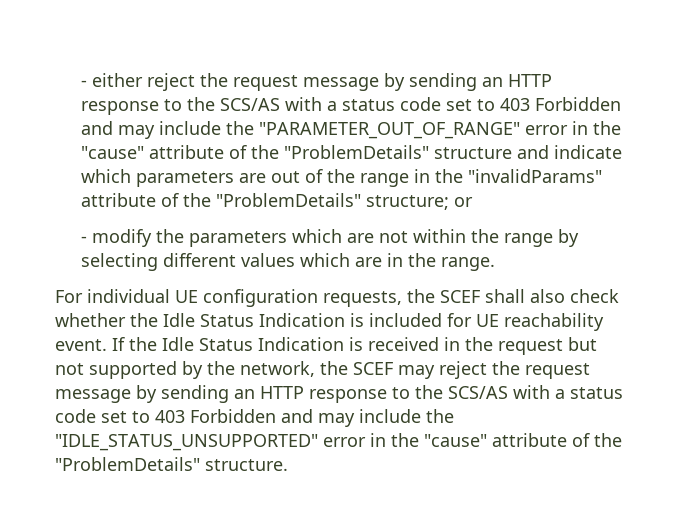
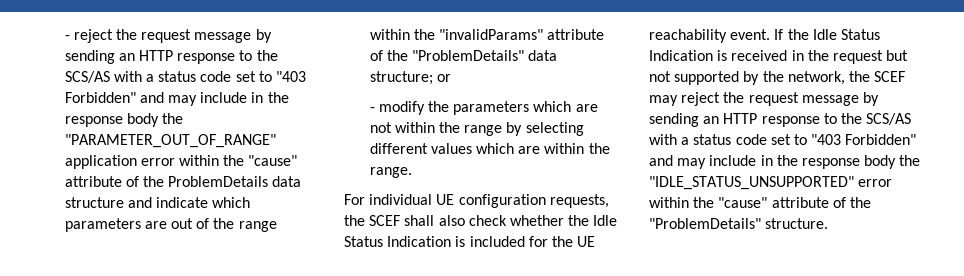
[81,73,144,87] - either -> [64,35,70,40] -
[500,97,622,111] [81,121,622,139] [81,145,430,159] 403 Forbidden and may include the "PARAMETER_OUT_OF_RANGE" error in the "cause" attribute of the "ProblemDetails" -> [276,71,307,82] [64,92,289,106] [64,113,184,127] [64,134,276,148] [64,155,298,169] [64,176,302,187] "403 Forbidden" and may include in the response body the "PARAMETER_OUT_OF_RANGE" application error within the "cause" attribute of the ProblemDetails data
[414,169,431,183] in -> [369,29,410,40] within
(362, 200) none -> [528,50,558,61] data
[387,253,404,267] in -> [544,143,585,154] within
(472, 320) none -> [551,236,573,247] the
[155,409,421,427] 403 Forbidden and may include -> [811,134,917,145] [649,155,897,169] "403 Forbidden" and may include in the response body
[370,433,386,447] in -> [649,197,689,208] within

